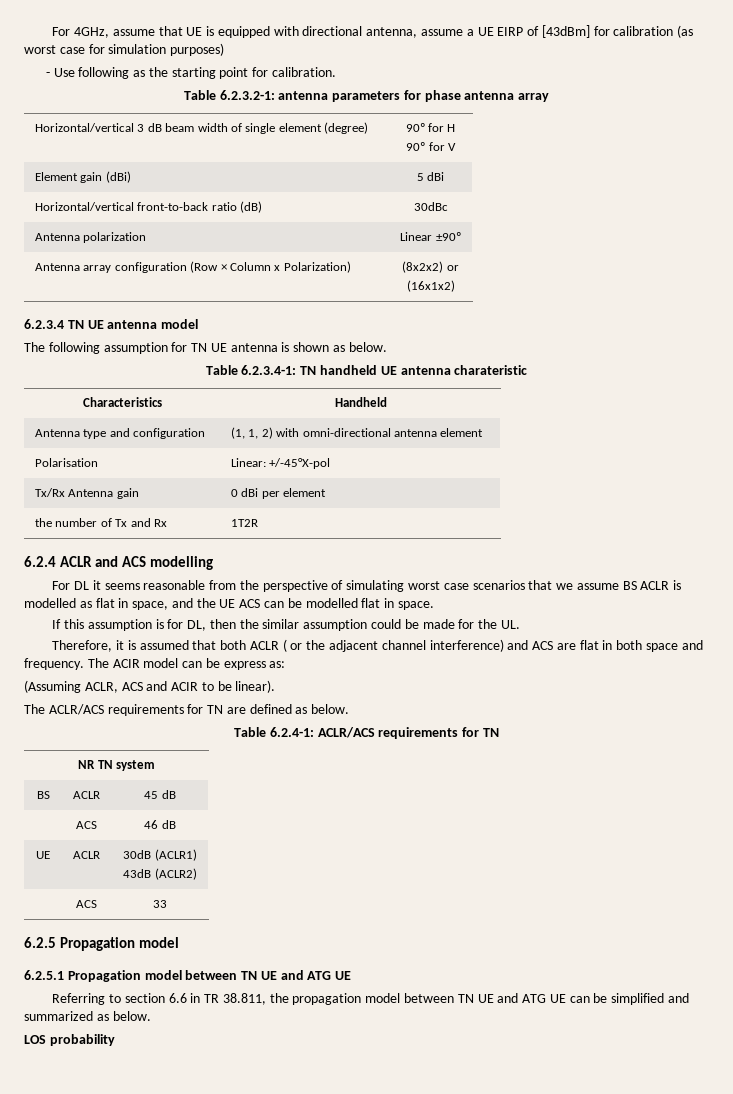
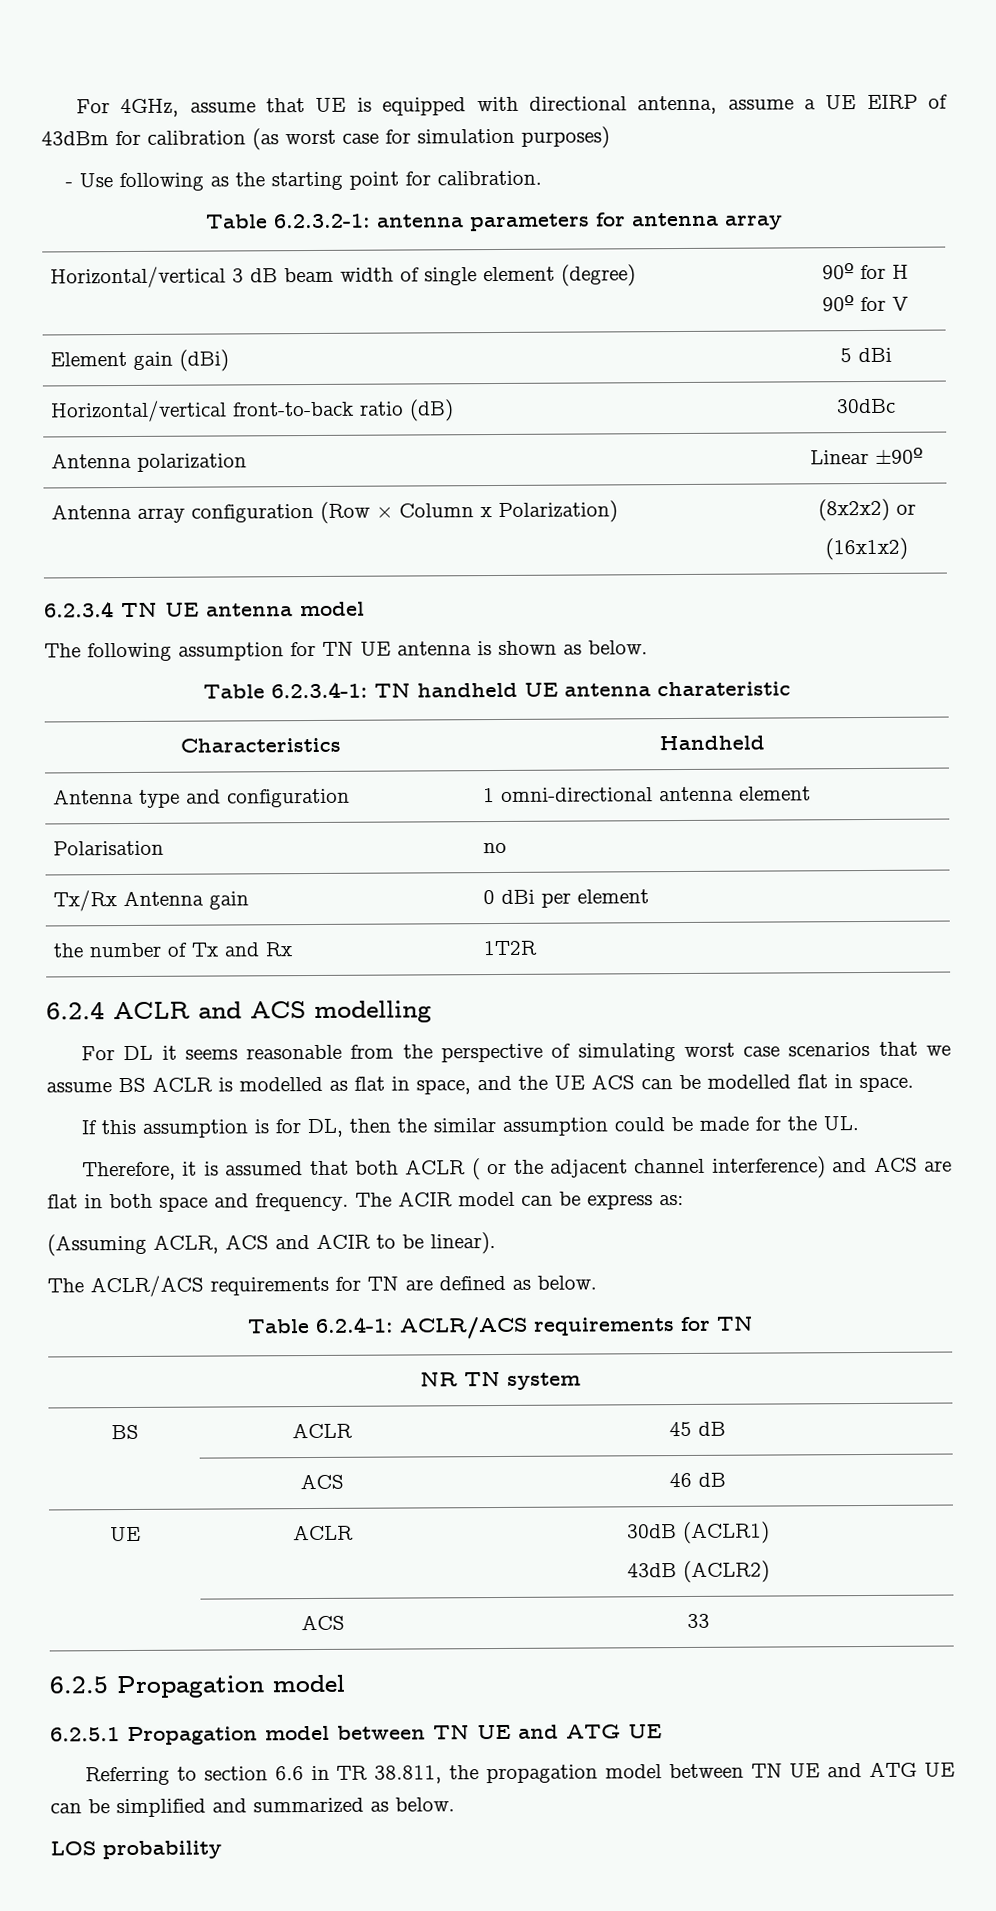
[541,25,590,38] [43dBm] -> [41,131,109,146] 43dBm
[424,90,461,102] phase -> (626, 219) none
[231,427,300,439] (1, 1, 2) with -> [483,788,496,803] 1
[231,458,331,469] Linear: +/-45°X-pol -> [483,842,508,854] no

